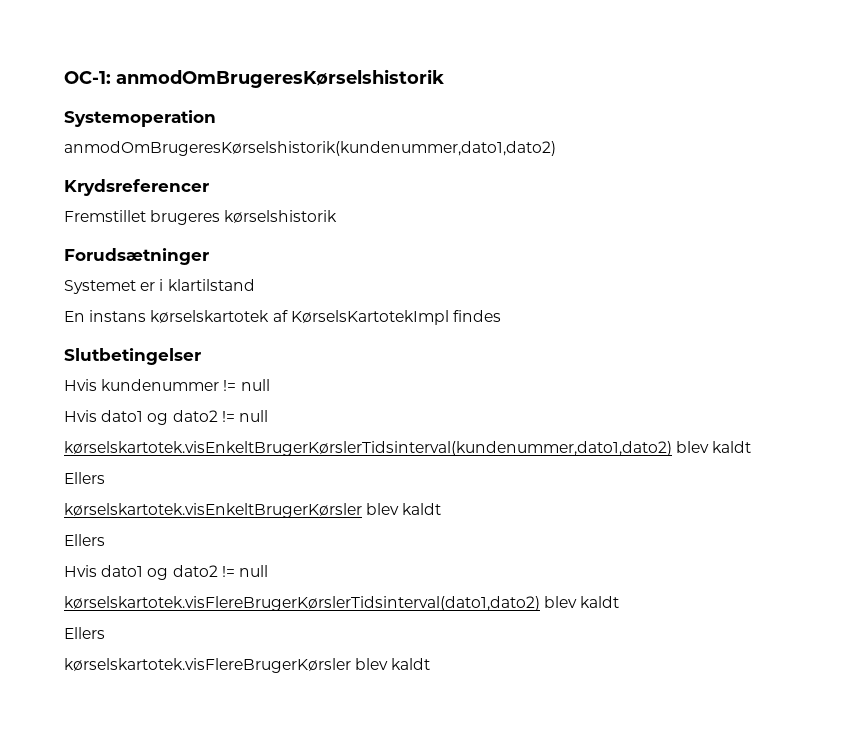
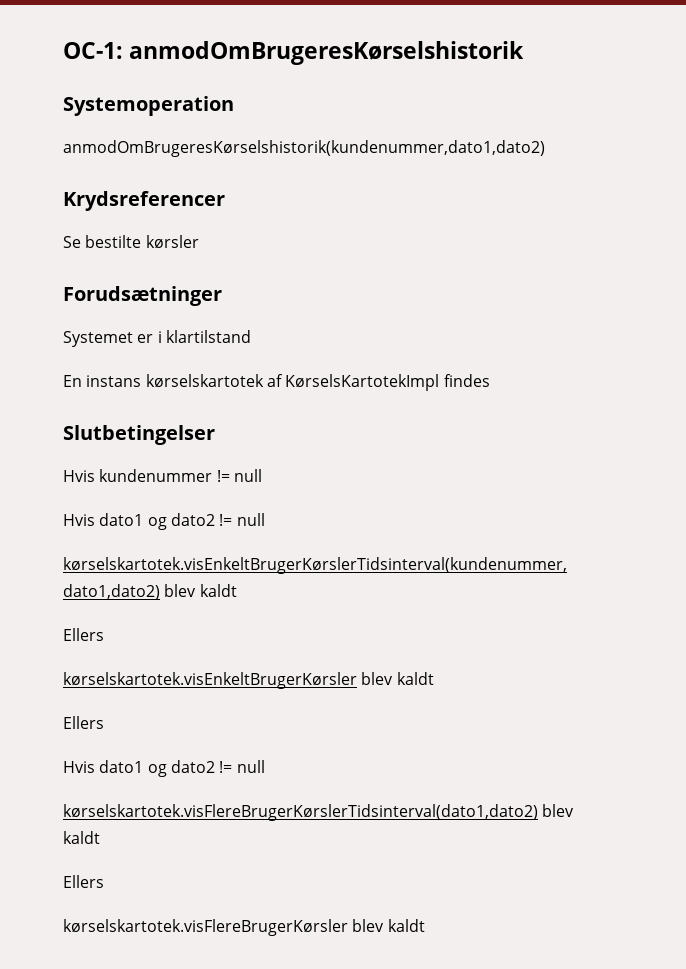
[64,210,338,225] Fremstillet brugeres kørselshistorik -> [63,235,199,248] Se bestilte kørsler

